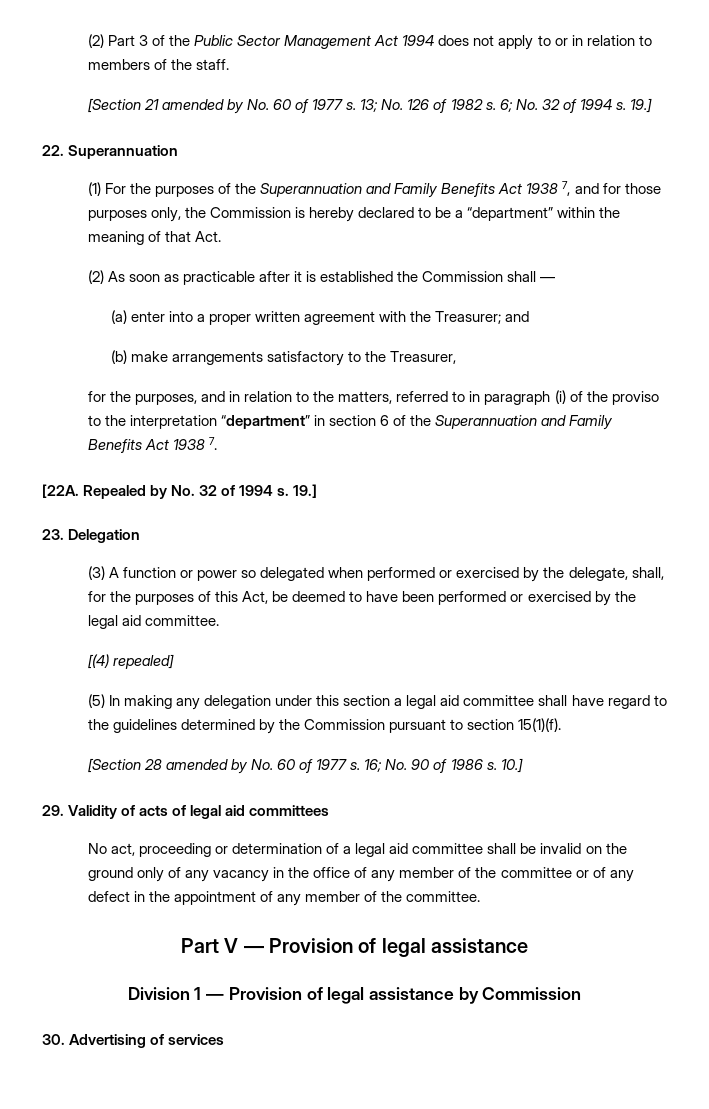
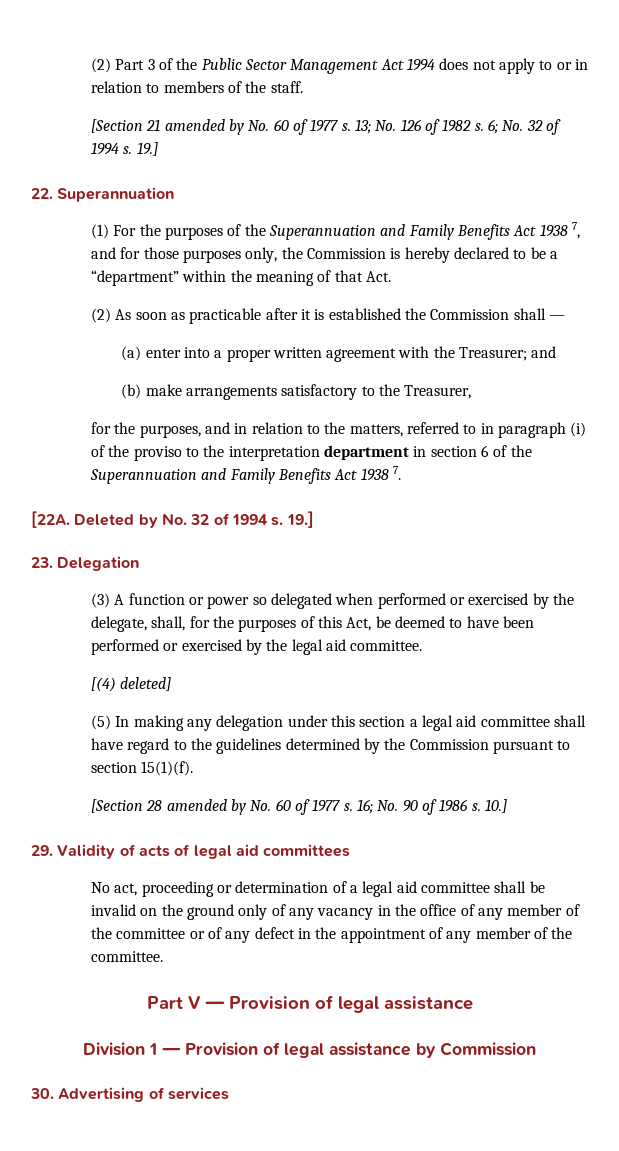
[221,415,311,429] “department” -> [324,445,410,460] department
[83,485,147,499] Repealed -> [74,514,135,526] Deleted
[112,654,174,669] repealed] -> [120,677,172,691] deleted]

